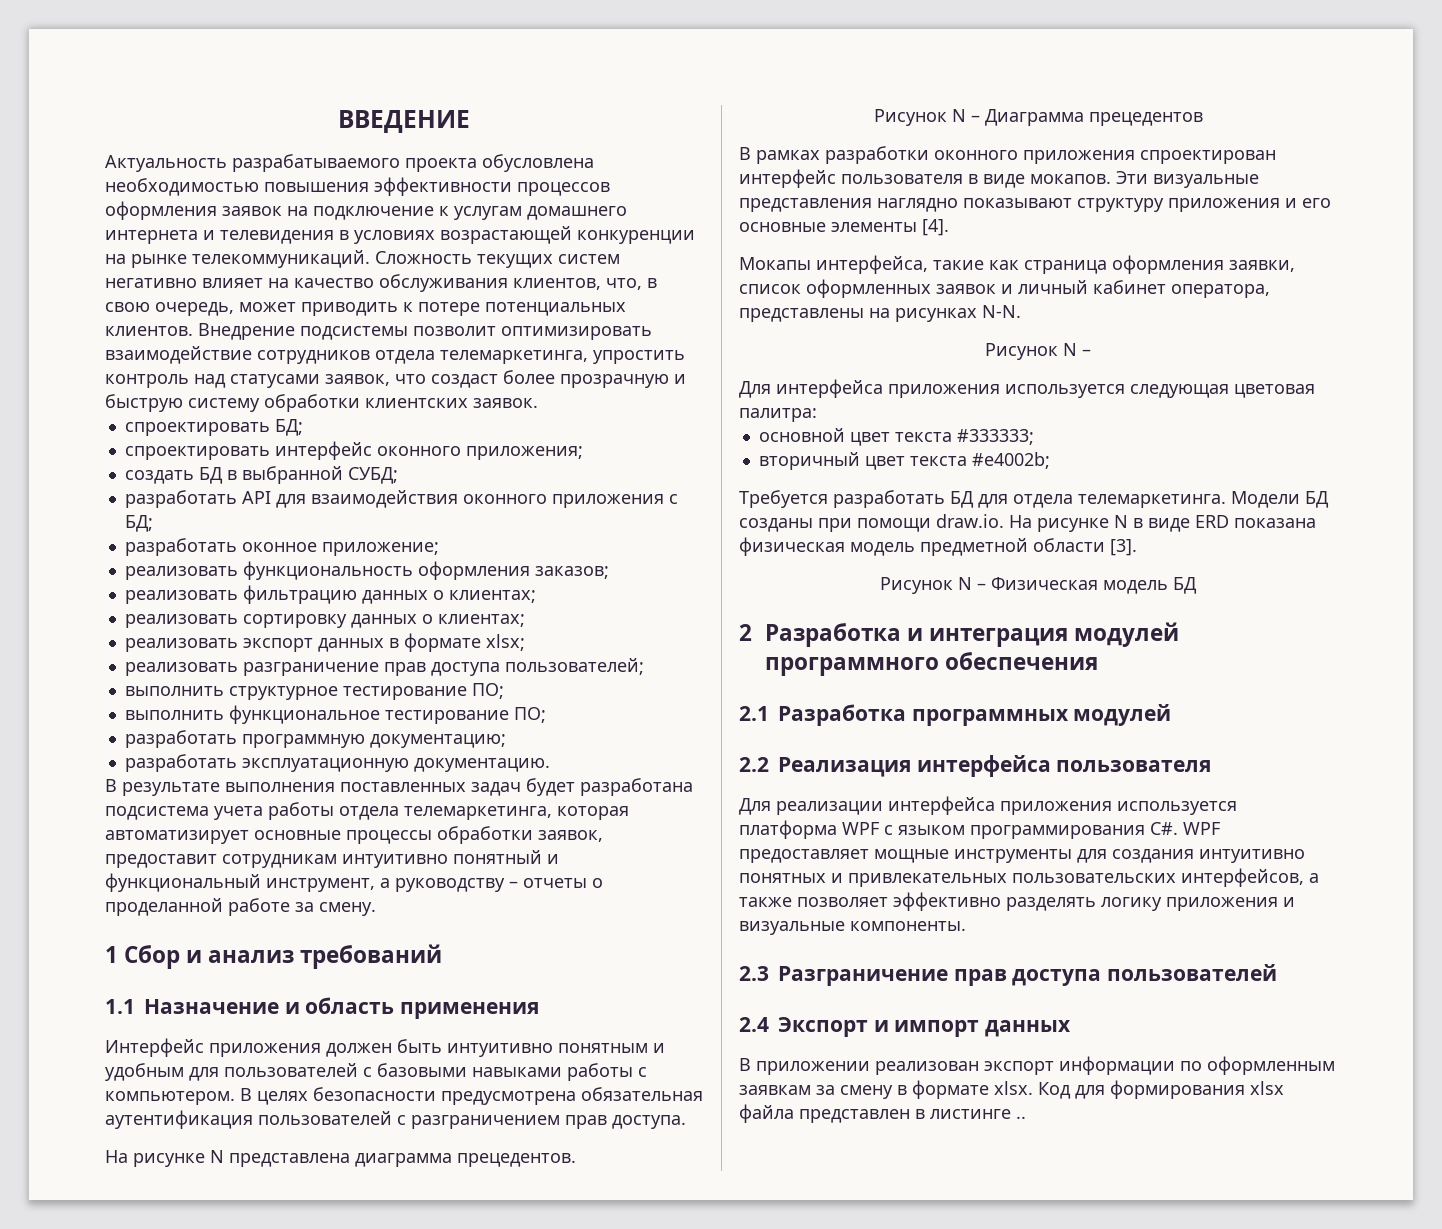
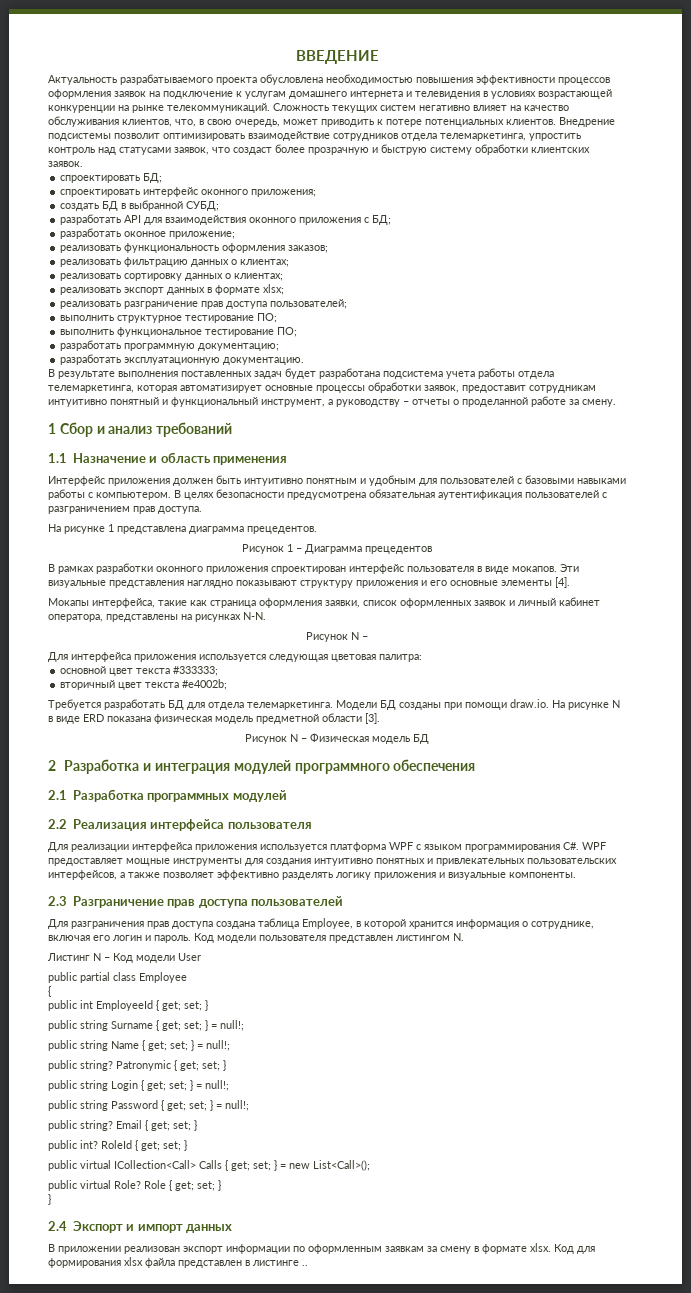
[210,1150,224,1163] N -> [108,524,114,532] 1
[951,109,966,122] N -> [287,544,293,552] 1
(1278, 972) none -> [48,918,594,929] [48,933,464,943] [47,953,201,963] [48,972,187,983] [48,986,51,997] [48,1000,208,1011] [48,1020,244,1031] [48,1040,230,1051] [48,1060,226,1071] [48,1080,229,1091] [48,1100,249,1111] [48,1120,197,1131] [48,1140,187,1151] [48,1160,370,1171] [48,1180,221,1191] [48,1194,51,1205] // Для разграничения прав доступа создана таблица Employee, в которой хранится информация о сотруднике, включая его логин и пароль. Код модели пользователя представлен листингом N. // Листинг N – Код модели User // public partial class Employee // { // public int EmployeeId { get; set; } // public string Surname { get; set; } = null!; // public string Name { get; set; } = null!; // public string? Patronymic { get; set; } // public string Login { get; set; } = null!; // public string Password { get; set; } = null!; // public string? Email { get; set; } // public int? RoleId { get; set; } // public virtual ICollection<Call> Calls { get; set; } = new List<Call>(); // public virtual Role? Role { get; set; } // }

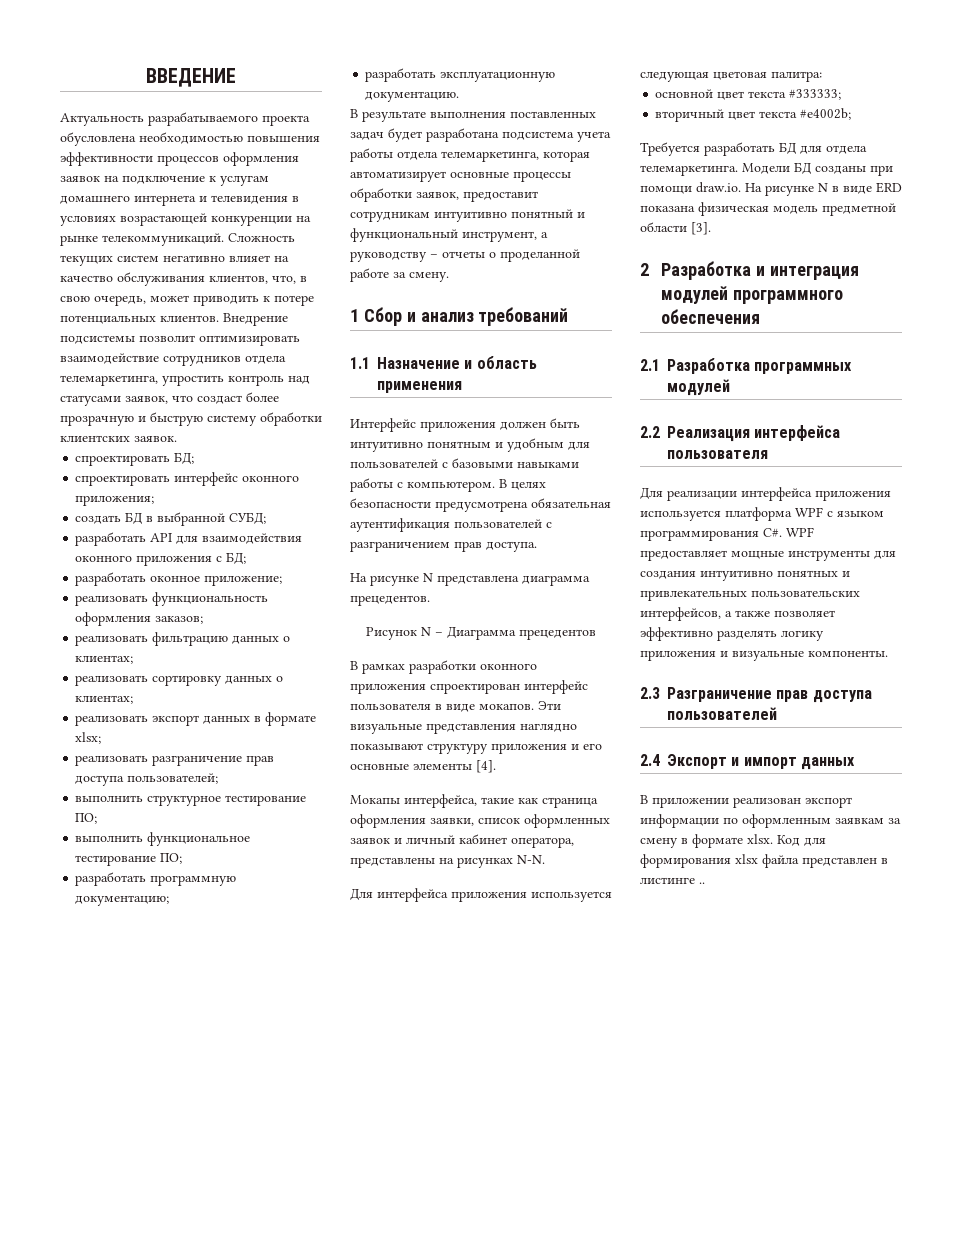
[108,524,114,532] 1 -> [423,573,433,582] N
[287,544,293,552] 1 -> [421,627,431,636] N
[306,632,368,642] // Рисунок N – -> (545, 859) none
[245,733,429,744] // Рисунок N – Физическая модель БД -> (711, 228) none
[48,918,594,929] [48,933,464,943] [47,953,201,963] [48,972,187,983] [48,986,51,997] [48,1000,208,1011] [48,1020,244,1031] [48,1040,230,1051] [48,1060,226,1071] [48,1080,229,1091] [48,1100,249,1111] [48,1120,197,1131] [48,1140,187,1151] [48,1160,370,1171] [48,1180,221,1191] [48,1194,51,1205] // Для разграничения прав доступа создана таблица Employee, в которой хранится информация о сотруднике, включая его логин и пароль. Код модели пользователя представлен листингом N. // Листинг N – Код модели User // public partial class Employee // { // public int EmployeeId { get; set; } // public string Surname { get; set; } = null!; // public string Name { get; set; } = null!; // public string? Patronymic { get; set; } // public string Login { get; set; } = null!; // public string Password { get; set; } = null!; // public string? Email { get; set; } // public int? RoleId { get; set; } // public virtual ICollection<Call> Calls { get; set; } = new List<Call>(); // public virtual Role? Role { get; set; } // } -> (777, 713) none

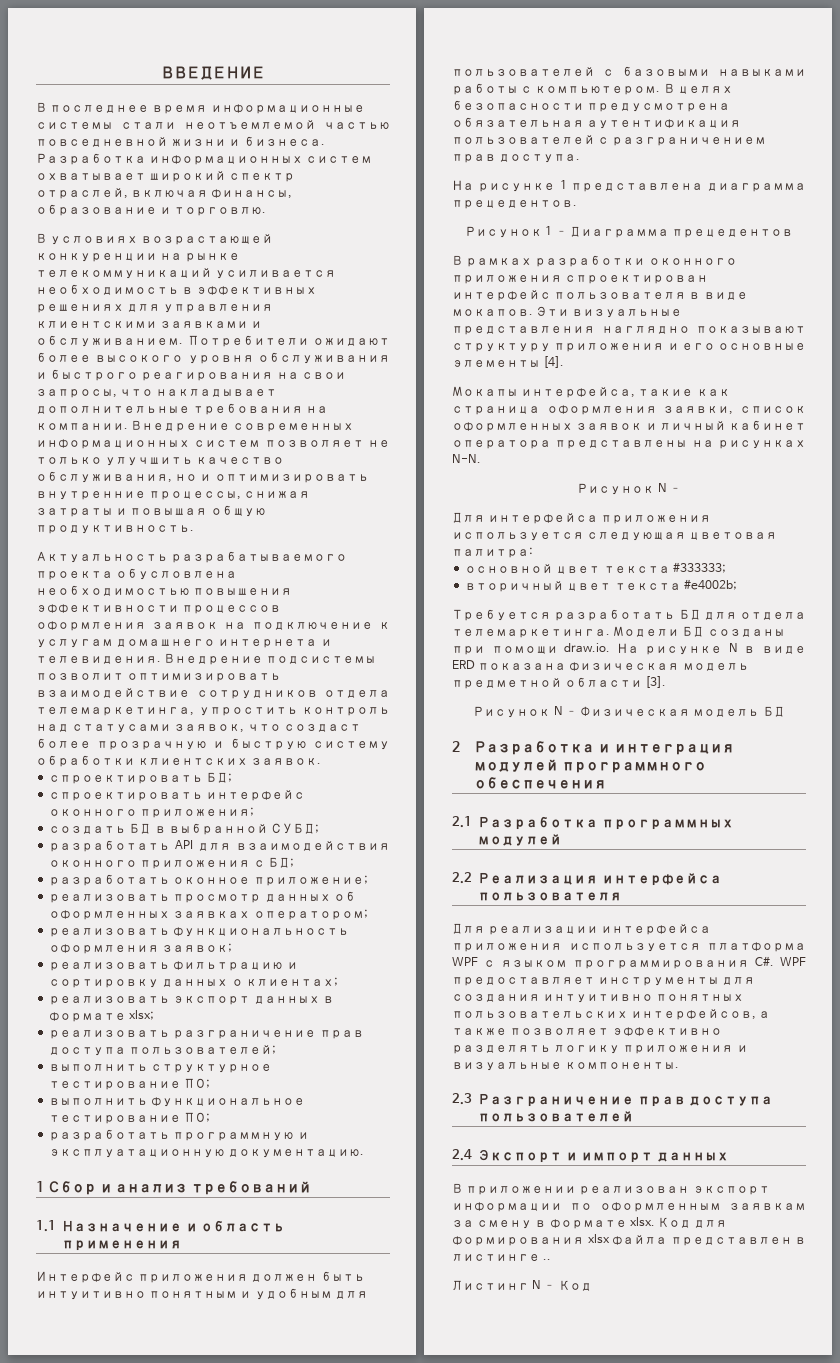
(236, 77) none -> [36,102,365,114] [36,120,390,129] [36,136,325,147] [36,153,373,165] [36,171,296,182] [36,188,293,199] [36,204,267,216] [36,233,274,245] [36,253,241,262] [36,268,337,279] [36,284,318,295] [36,304,274,313] [36,321,263,328] [36,335,390,347] [36,352,390,364] [36,369,346,381] [36,389,278,398] [36,403,329,415] [36,420,355,432] [36,439,391,449] [36,457,285,466] [36,471,369,483] [36,491,311,500] [36,505,266,517] [36,525,194,534] // В последнее время информационные системы стали неотъемлемой частью повседневной жизни и бизнеса. Разработка информационных систем охватывает широкий спектр отраслей, включая финансы, образование и торговлю. // В условиях возрастающей конкуренции на рынке телекоммуникаций усиливается необходимость в эффективных решениях для управления клиентскими заявками и обслуживанием. Потребители ожидают более высокого уровня обслуживания и быстрого реагирования на свои запросы, что накладывает дополнительные требования на компании. Внедрение современных информационных систем позволяет не только улучшить качество обслуживания, но и оптимизировать внутренние процессы, снижая затраты и повышая общую продуктивность.
[211,195,299,204] [60,213,311,226] [60,233,295,246] [60,255,289,266] [60,272,307,286] [60,295,314,306] [60,315,219,324] телевидения в условиях возрастающей конкуренции на рынке телекоммуникаций. Сложность текущих систем негативно влияет на качество обслуживания клиентов, что, в свою очередь, может приводить к потере потенциальных клиентов. -> [36,656,161,664] телевидения.
(283, 580) none -> [49,891,356,903] [49,909,368,920] // реализовать просмотр данных об оформленных заявках оператором;
[155,616,204,624] заказов; -> [162,943,233,952] заявок;
[232,636,291,644] [75,655,134,664] [75,675,149,686] данных о клиентах; // реализовать -> [286,962,298,969] и
[75,895,170,906] [365,68,437,82] документацию; // разработать -> [297,1132,309,1139] и
[350,109,596,122] [350,128,611,142] [350,148,590,162] [350,171,571,182] [350,188,538,202] [350,209,585,222] [350,228,548,242] [350,249,580,262] [350,268,449,282] // В результате выполнения поставленных задач будет разработана подсистема учета работы отдела телемаркетинга, которая автоматизирует основные процессы обработки заявок, предоставит сотрудникам интуитивно понятный и функциональный инструмент, а руководству – отчеты о проделанной работе за смену. -> (365, 1153) none
[423,573,433,582] N -> [559,180,567,189] 1
[421,627,431,636] N -> [545,226,553,235] 1
[511,837,574,848] оператора, -> [452,440,551,449] оператора
(545, 859) none -> [577,483,681,495] // Рисунок N –
(711, 228) none -> [473,706,785,718] // Рисунок N – Физическая модель БД
[731,551,784,559] мощные -> (595, 981) none
[842,571,850,577] [640,590,747,601] и привлекательных -> (745, 997) none
(705, 883) none -> [452,1280,592,1291] // Листинг N – Код

